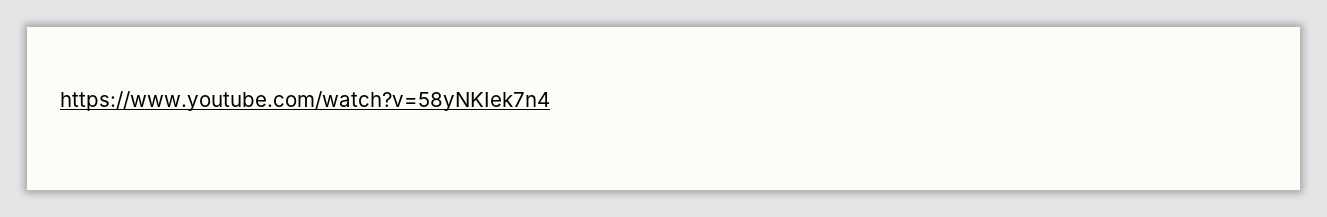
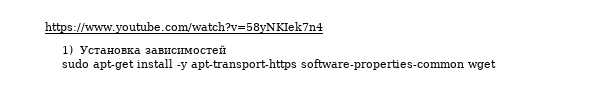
(550, 101) none -> [62,45,226,55] [62,59,497,70] // 1) Установка зависимостей // sudo apt-get install -y apt-transport-https software-properties-common wget

